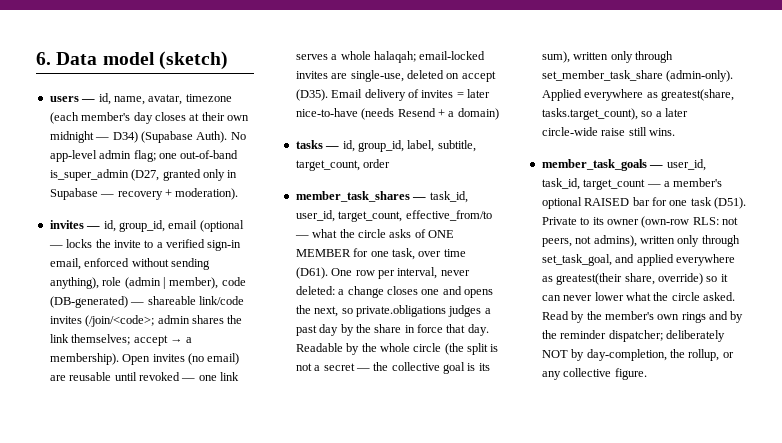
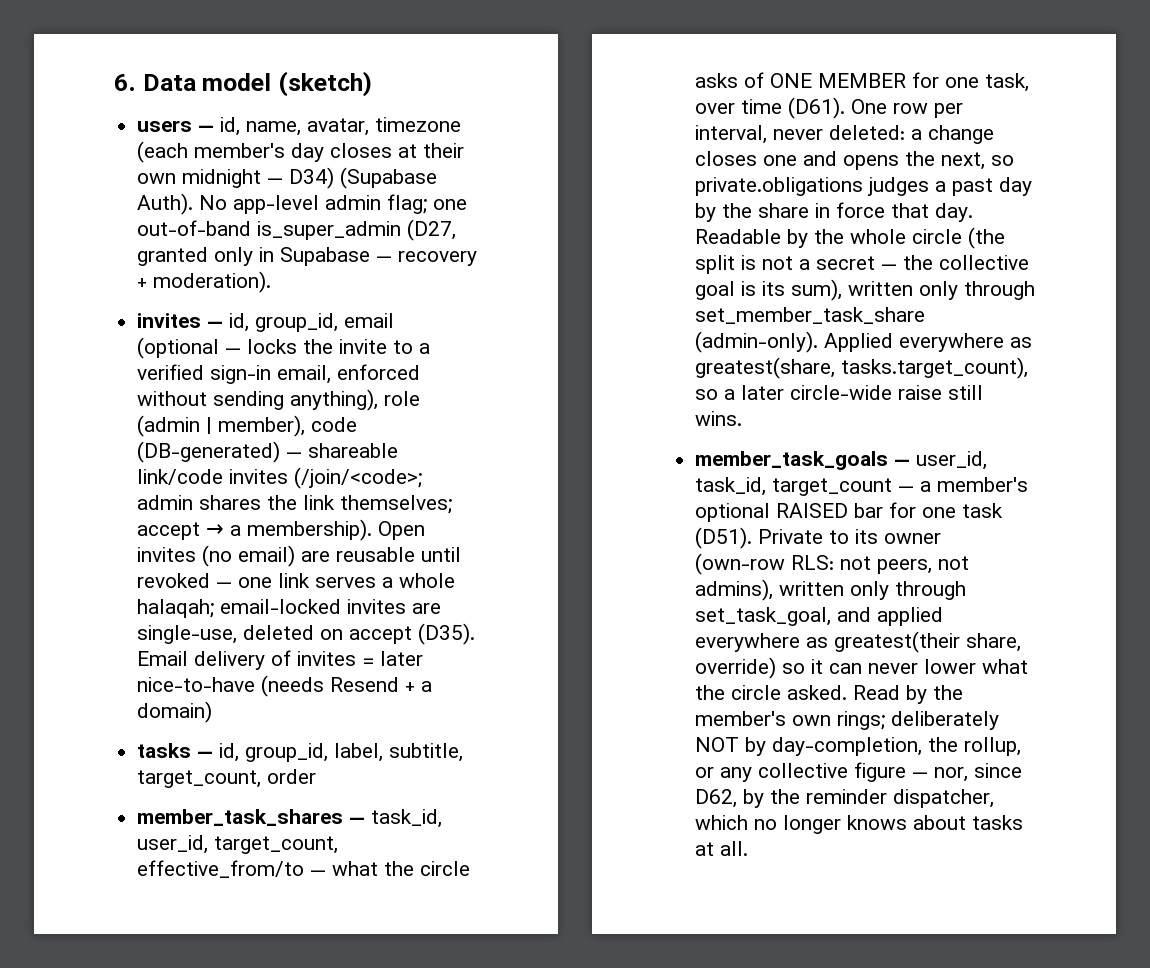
[681,311,744,323] [541,330,663,342] rings and by the reminder dispatcher; -> [837,711,886,730] rings;
[614,368,647,380] figure. -> [854,762,1023,782] [695,789,995,808] [695,815,1024,834] [695,841,749,856] figure — nor, since D62, by the reminder dispatcher, which no longer knows about tasks at all.

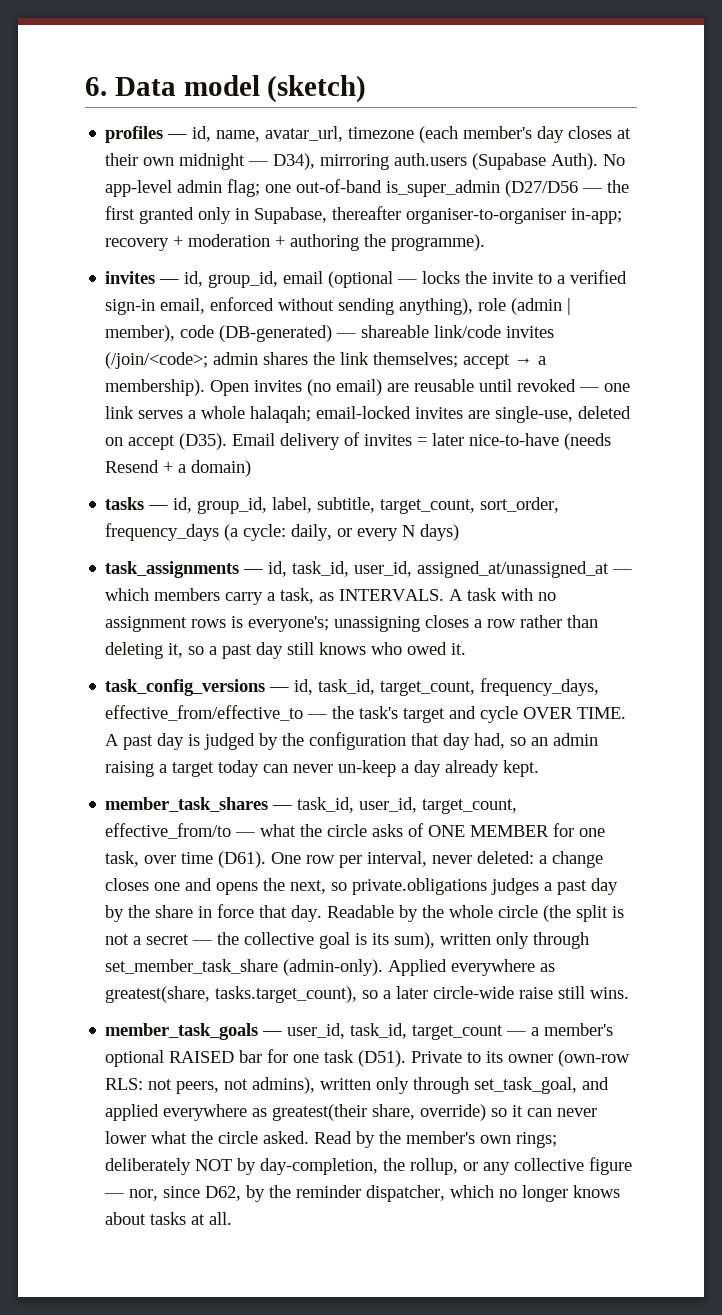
[137,120,193,132] users -> [105,126,164,143] profiles
[307,118,370,136] avatar, -> [265,126,344,142] avatar_url,
[289,167,335,189] D34) -> [273,153,468,170] D34), mirroring auth.users
[407,219,457,241] [137,247,478,266] [137,271,272,293] (D27, granted only in Supabase — recovery + moderation). -> [505,180,630,197] [105,206,623,224] [105,234,486,251] (D27/D56 — the first granted only in Supabase, thereafter organiser-to-organiser in-app; recovery + moderation + authoring the programme).
[267,769,317,784] order -> [480,497,560,513] [105,523,460,541] [105,561,633,578] [105,588,557,605] [105,615,599,632] [105,642,467,659] [105,678,600,696] [105,705,627,723] [105,732,599,750] [105,760,540,777] sort_order, frequency_days (a cycle: daily, or every N days) // task_assignments — id, task_id, user_id, assigned_at/unassigned_at — which members carry a task, as INTERVALS. A task with no assignment rows is everyone's; unassigning closes a row rather than deleting it, so a past day still knows who owed it. // task_config_versions — id, task_id, target_count, frequency_days, effective_from/effective_to — the task's target and cycle OVER TIME. A past day is judged by the configuration that day had, so an admin raising a target today can never un-keep a day already kept.

